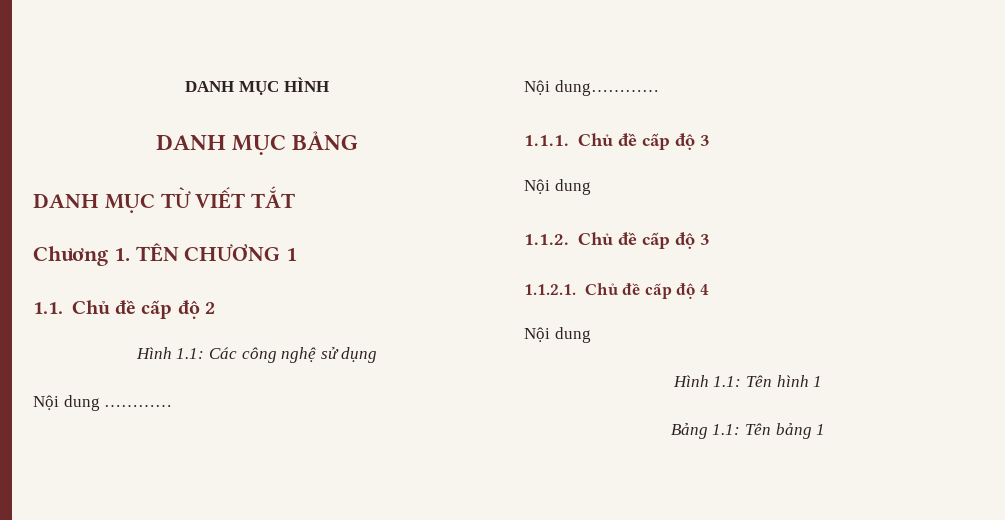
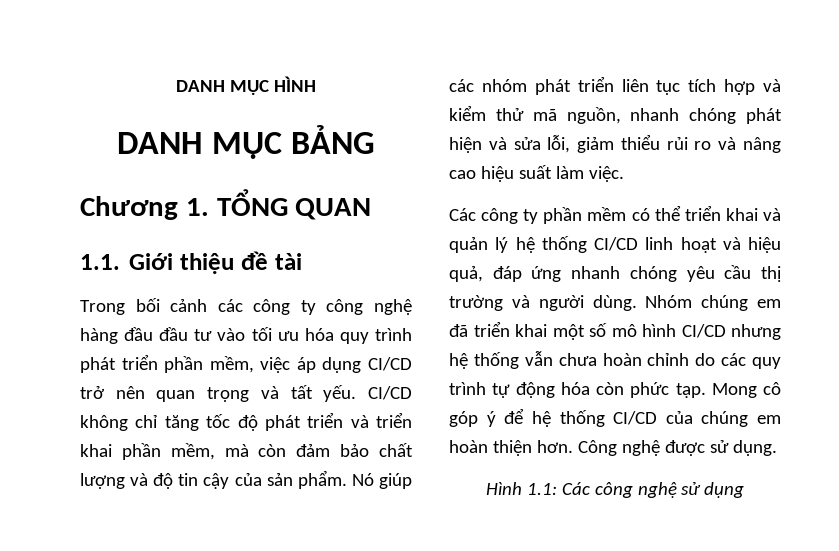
[33,186,296,213] [33,243,298,266] [33,300,216,319] DANH MỤC TỪ VIẾT TẮT // Chương 1. TÊN CHƯƠNG 1 // 1.1. Chủ đề cấp độ 2 -> [80,189,372,220] [80,251,302,274] [80,298,412,315] [80,327,412,344] [80,354,412,373] [80,385,413,402] [80,412,412,431] [80,443,413,460] [80,470,412,489] [449,76,781,95] [449,105,782,124] [449,134,781,153] [449,165,624,182] [449,205,781,224] [449,236,781,253] [449,265,781,282] [449,295,781,311] [449,321,781,340] [449,351,781,369] [449,382,781,398] [449,408,781,427] [449,440,777,456] Chương 1. TỔNG QUAN // 1.1. Giới thiệu đề tài // Trong bối cảnh các công ty công nghệ hàng đầu đầu tư vào tối ưu hóa quy trình phát triển phần mềm, việc áp dụng CI/CD trở nên quan trọng và tất yếu. CI/CD không chỉ tăng tốc độ phát triển và triển khai phần mềm, mà còn đảm bảo chất lượng và độ tin cậy của sản phẩm. Nó giúp các nhóm phát triển liên tục tích hợp và kiểm thử mã nguồn, nhanh chóng phát hiện và sửa lỗi, giảm thiểu rủi ro và nâng cao hiệu suất làm việc. // Các công ty phần mềm có thể triển khai và quản lý hệ thống CI/CD linh hoạt và hiệu quả, đáp ứng nhanh chóng yêu cầu thị trường và người dùng. Nhóm chúng em đã triển khai một số mô hình CI/CD nhưng hệ thống vẫn chưa hoàn chỉnh do các quy trình tự động hóa còn phức tạp. Mong cô góp ý để hệ thống CI/CD của chúng em hoàn thiện hơn. Công nghệ được sử dụng.
[33,395,173,411] [524,80,659,96] [524,133,710,150] [524,179,591,195] [524,232,710,249] [524,283,709,299] [524,327,591,343] [672,375,823,387] [670,423,826,439] // Nội dung ………… // Nội dung………… // 1.1.1. Chủ đề cấp độ 3 // Nội dung // 1.1.2. Chủ đề cấp độ 3 // 1.1.2.1. Chủ đề cấp độ 4 // Nội dung // Hình 1.1: Tên hình 1 // Bảng 1.1: Tên bảng 1 -> (745, 490) none

